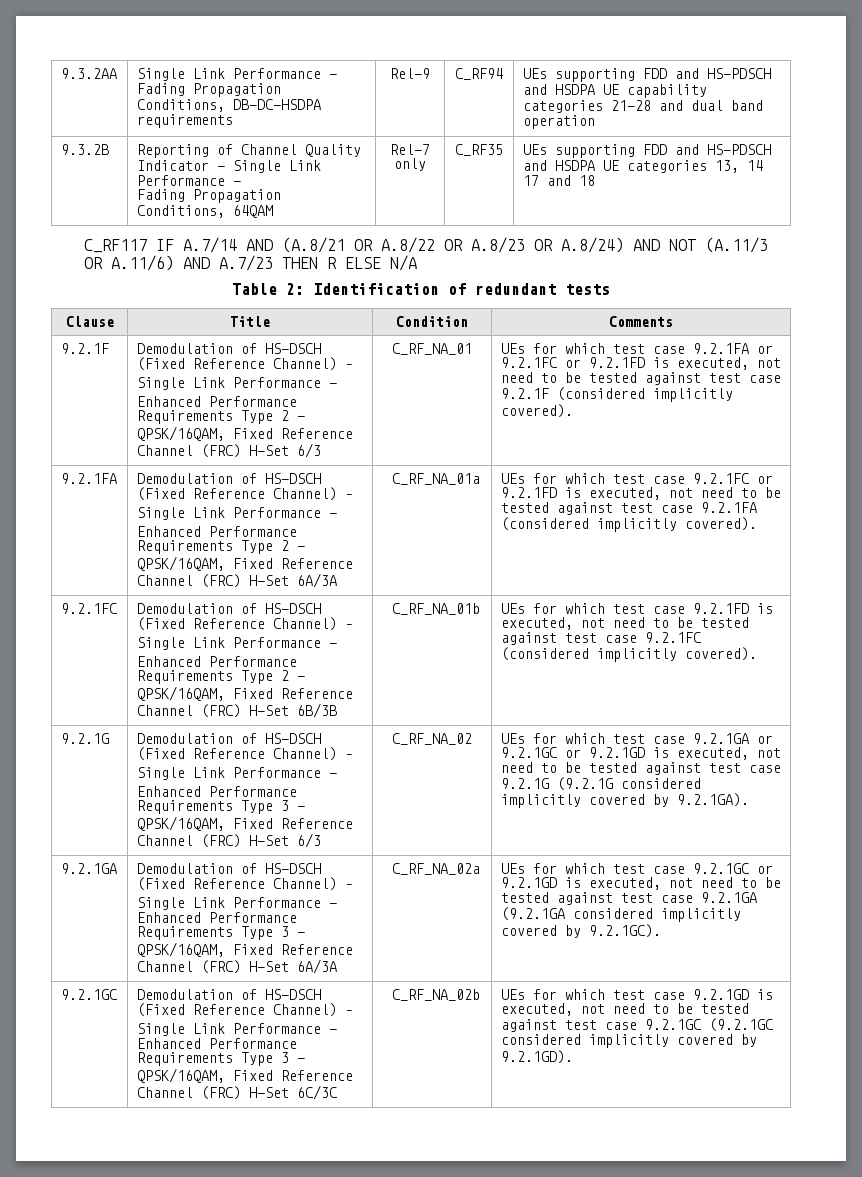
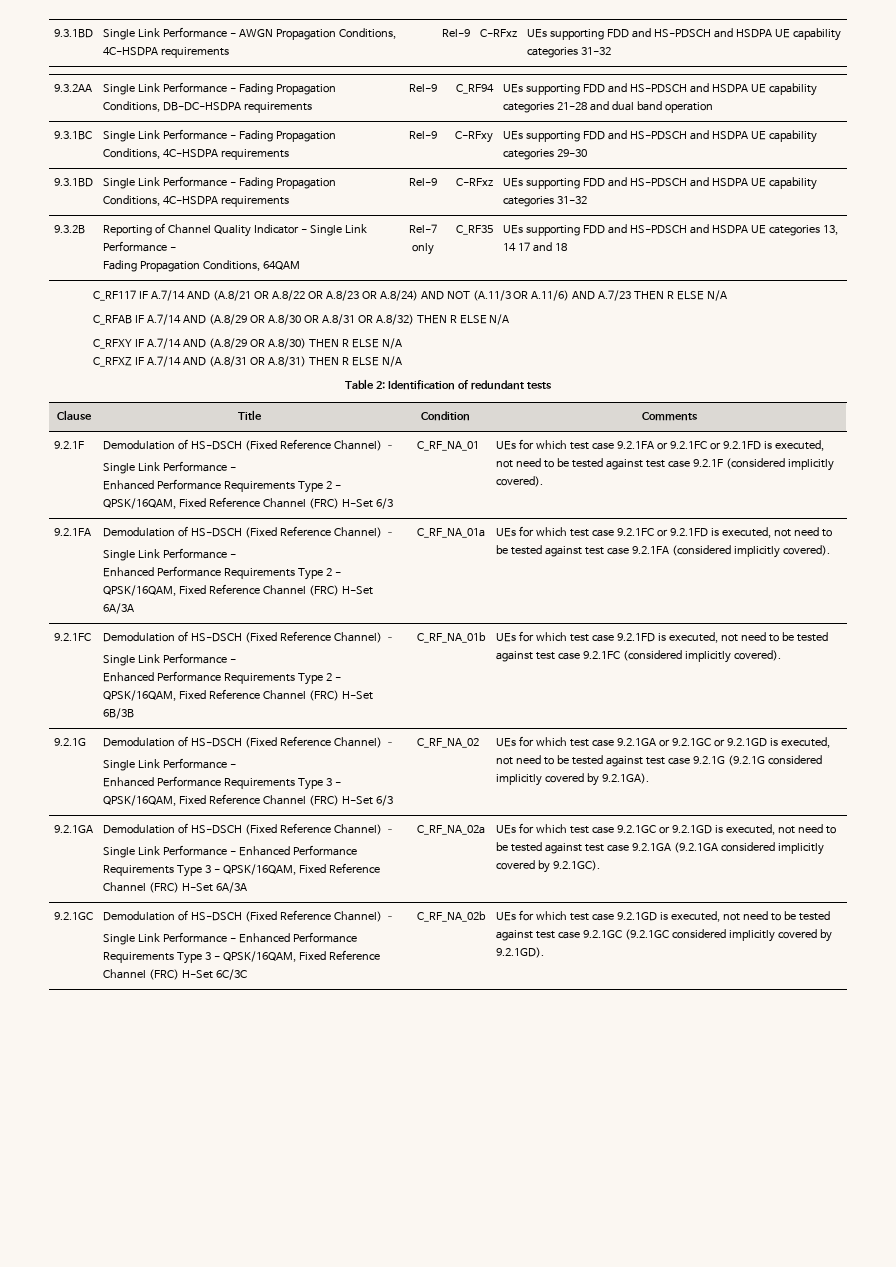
(60, 73) none -> [53,29,93,38] [102,27,396,40] [102,47,229,58] [441,29,470,37] [480,29,517,37] [526,28,841,41] [526,47,611,58] 9.3.1BD | Single Link Performance - AWGN Propagation Conditions, 4C-HSDPA requirements | Rel-9 | C-RFxz | UEs supporting FDD and HS-PDSCH and HSDPA UE capability categories 31-32 //
(595, 122) none -> [53,131,92,140] [102,129,336,142] [102,148,289,160] [408,131,437,139] [455,131,493,143] [502,130,817,143] [502,149,587,160] [53,178,93,187] [102,176,336,189] [102,195,289,207] [408,178,437,186] [455,178,493,186] [502,177,817,190] [502,196,587,207] // 9.3.1BC | Single Link Performance - Fading Propagation Conditions, 4C-HSDPA requirements | Rel-9 | C-RFxy | UEs supporting FDD and HS-PDSCH and HSDPA UE capability categories 29-30 // 9.3.1BD | Single Link Performance - Fading Propagation Conditions, 4C-HSDPA requirements | Rel-9 | C-RFxz | UEs supporting FDD and HS-PDSCH and HSDPA UE capability categories 31-32
(418, 263) none -> [92,314,510,325] [92,338,402,349] [92,356,402,367] // C_RFAB IF A.7/14 AND (A.8/29 OR A.8/30 OR A.8/31 OR A.8/32) THEN R ELSE N/A // C_RFXY IF A.7/14 AND (A.8/29 OR A.8/30) THEN R ELSE N/A // C_RFXZ IF A.7/14 AND (A.8/31 OR A.8/31) THEN R ELSE N/A

